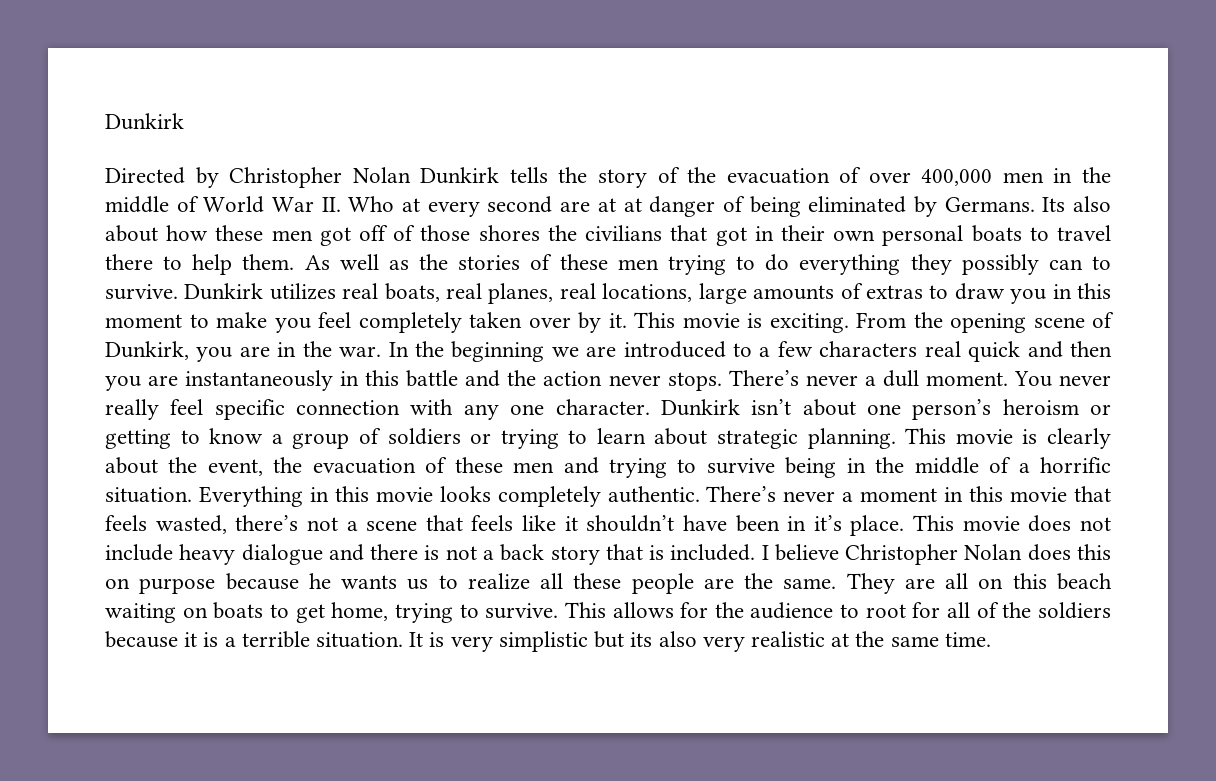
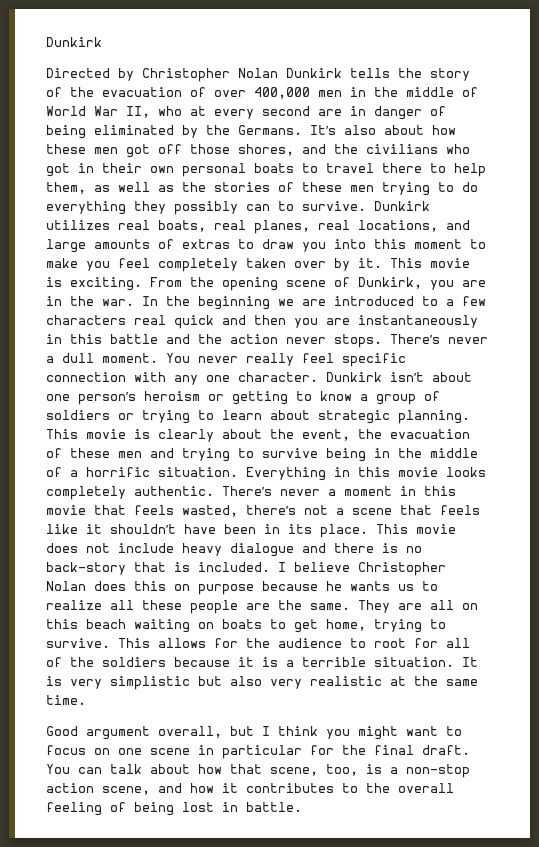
[321,196,395,212] II. Who -> [126,106,182,118] II, who
[597,198,642,212] at at -> [350,106,366,116] in
[944,197,1066,212] Germans. Its -> [206,125,336,135] the Germans. It’s
[393,225,540,241] of those shores -> [190,144,326,156] those shores, and
[670,225,708,241] that -> [446,144,470,154] who
[242,254,330,270] them. As -> [46,182,110,194] them, as
(693, 292) none -> [446,220,470,230] and
[1052,284,1072,299] in -> [334,239,366,249] into
[813,515,842,531] it’s -> [288,524,312,534] its
[445,544,600,565] not a back story -> [406,546,422,553] [46,562,126,575] no back-story
[630,632,653,647] its -> (222, 681) none
(991, 639) none -> [46,726,462,740] [46,745,470,759] [46,764,470,778] [46,783,454,795] [46,802,302,816] // Good argument overall, but I think you might want to focus on one scene in particular for the final draft. You can talk about how that scene, too, is a non-stop action scene, and how it contributes to the overall feeling of being lost in battle.

